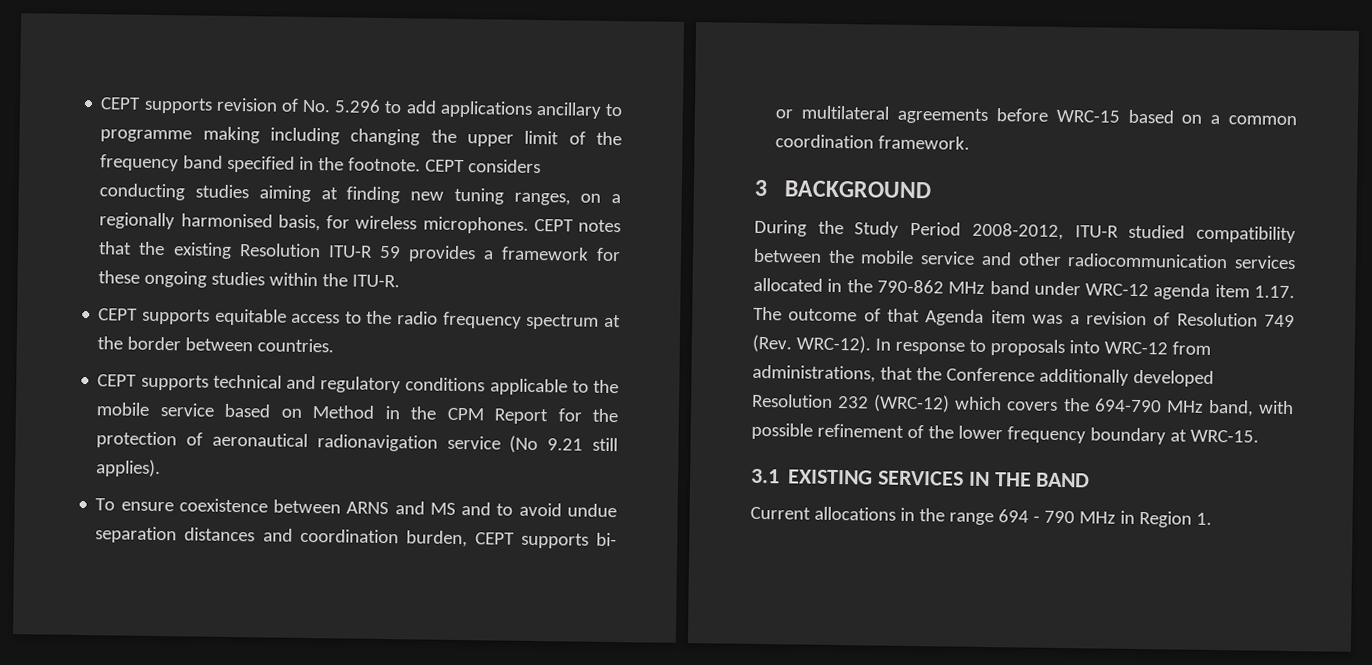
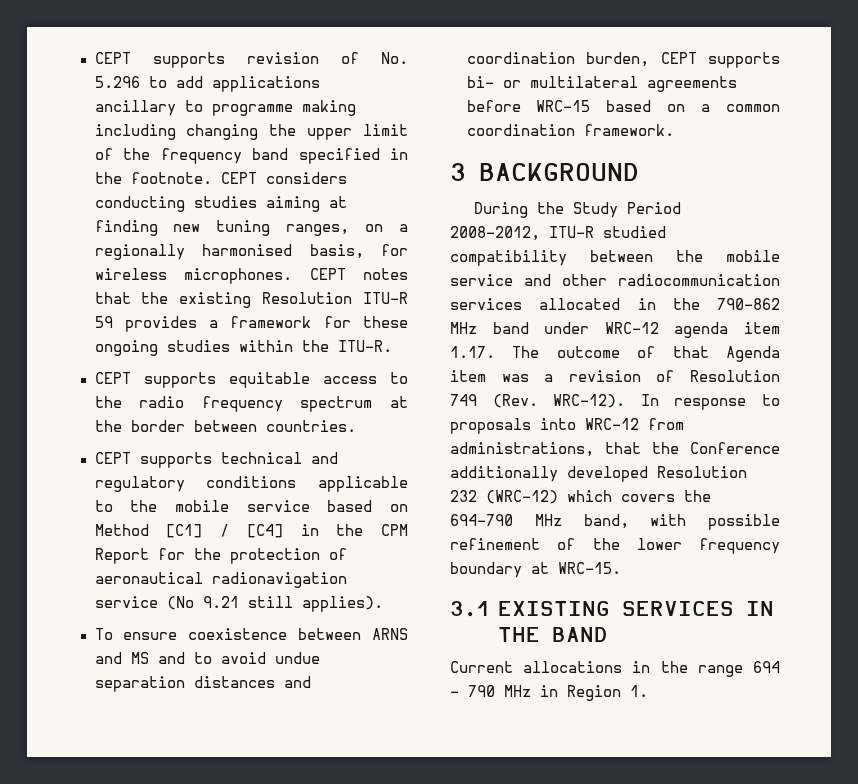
(375, 412) none -> [166,524,283,538] [C1] / [C4]

